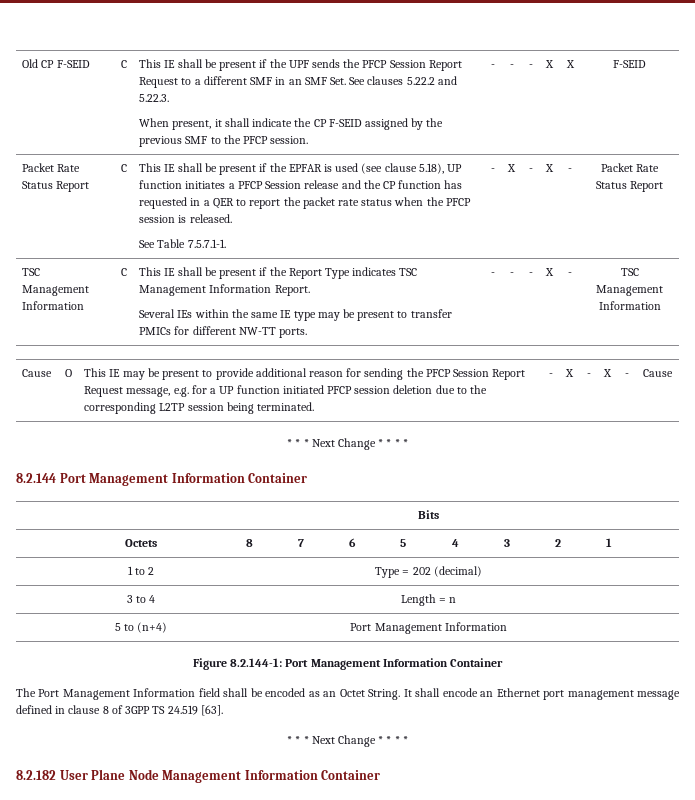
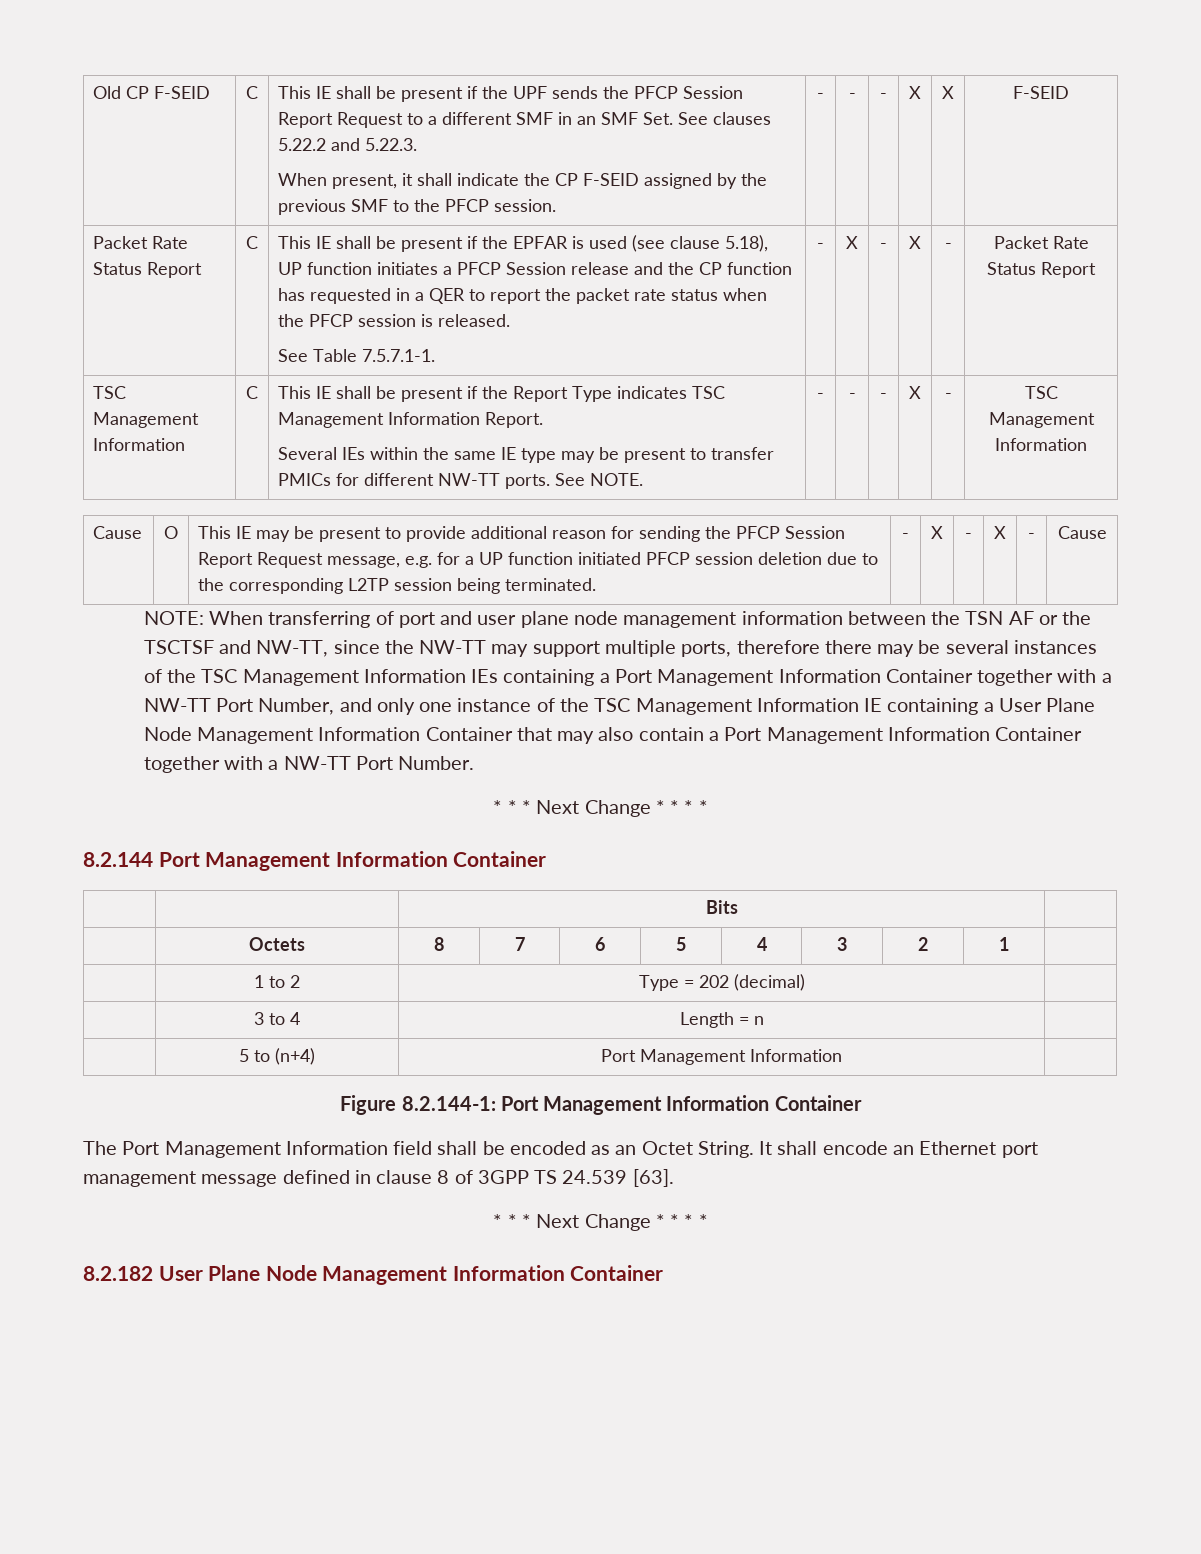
(308, 333) none -> [555,473,644,486] See NOTE.
(673, 373) none -> [143,611,1092,628] [143,640,1097,657] [143,669,1112,686] [143,698,1096,715] [143,727,1083,744] [143,756,475,773] // NOTE: When transferring of port and user plane node management information between the TSN AF or the TSCTSF and NW-TT, since the NW-TT may support multiple ports, therefore there may be several instances of the TSC Management Information IEs containing a Port Management Information Container together with a NW-TT Port Number, and only one instance of the TSC Management Information IE containing a User Plane Node Management Information Container that may also contain a Port Management Information Container together with a NW-TT Port Number.
[167,705,198,715] 24.519 -> [562,1170,628,1184] 24.539

